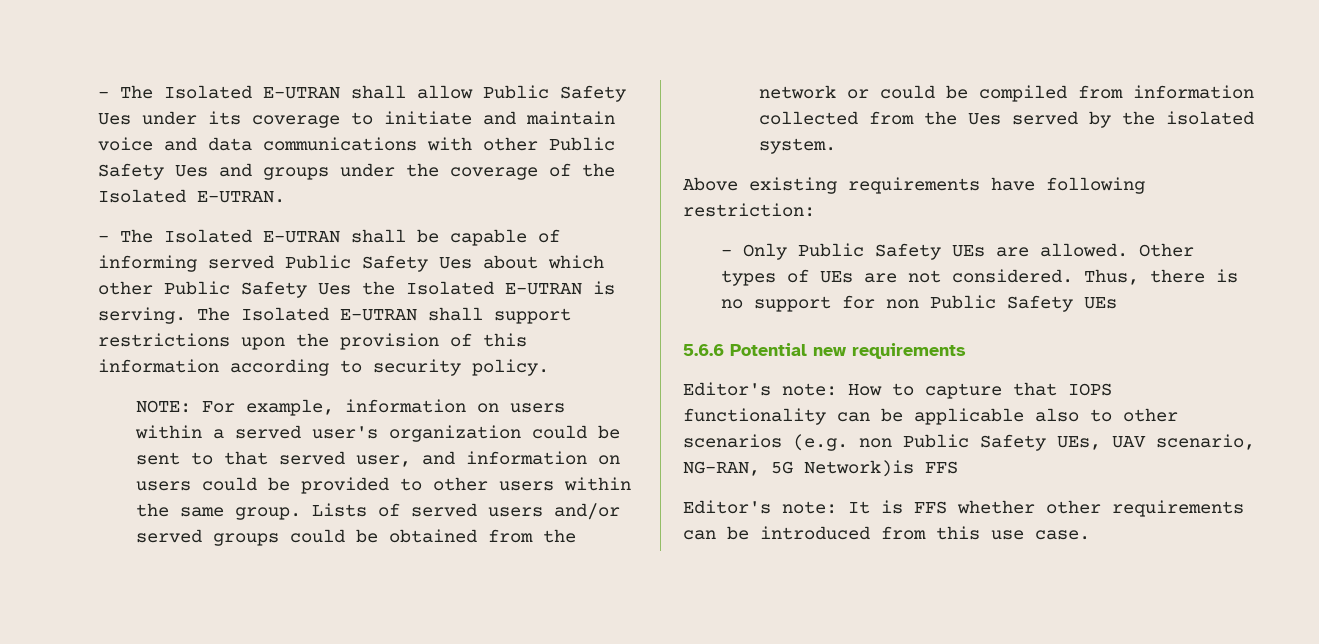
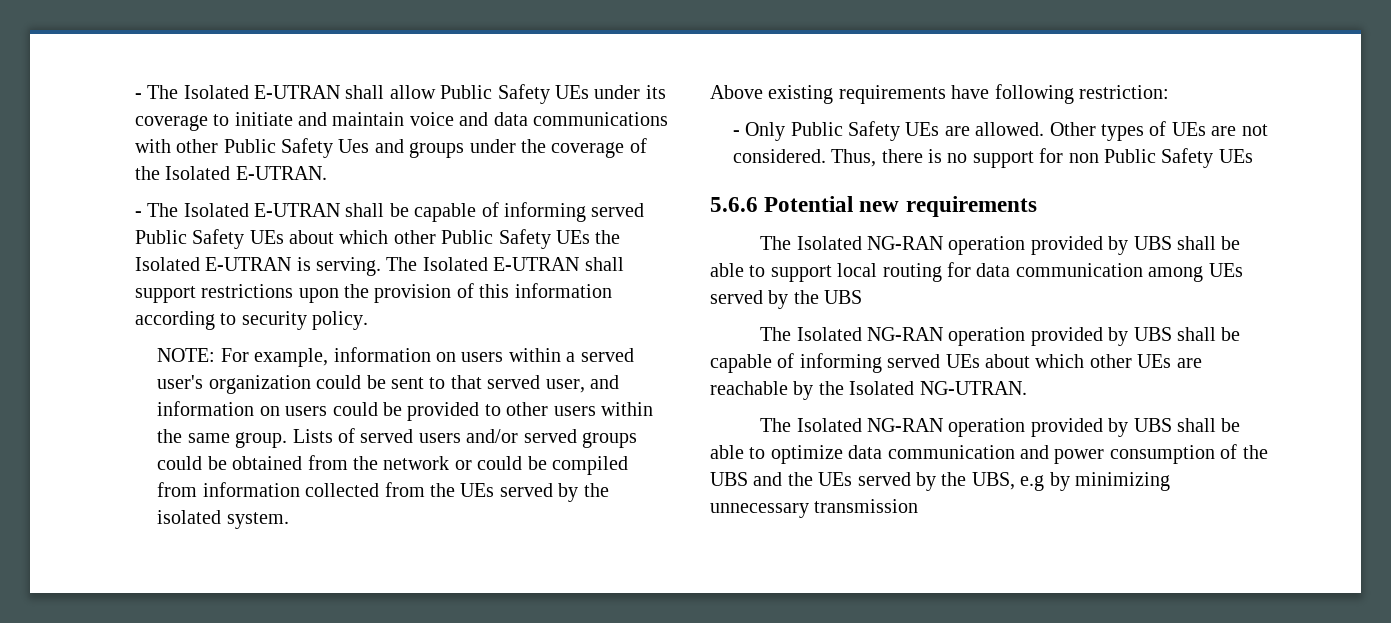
[97,113,131,125] Ues -> [554,85,589,99] UEs
[438,257,472,269] Ues -> [249,230,284,244] UEs
[317,283,351,295] Ues -> [555,230,590,244] UEs
[967,113,1001,125] Ues -> [460,483,495,497] UEs
[683,382,1112,399] [683,408,1178,425] [683,434,1255,451] [683,460,958,477] [683,500,1244,517] [683,526,1090,540] Editor's note: How to capture that IOPS functionality can be applicable also to other scenarios (e.g. non Public Safety UEs, UAV scenario, NG-RAN, 5G Network)is FFS // Editor's note: It is FFS whether other requirements can be introduced from this use case. -> [760,236,1241,255] [710,262,1243,282] [710,290,863,309] [760,327,1241,346] [710,353,1202,373] [710,381,1027,400] [760,418,1241,437] [710,444,1268,464] [710,472,1170,491] [710,499,919,518] The Isolated NG-RAN operation provided by UBS shall be able to support local routing for data communication among UEs served by the UBS // The Isolated NG-RAN operation provided by UBS shall be capable of informing served UEs about which other UEs are reachable by the Isolated NG-UTRAN. // The Isolated NG-RAN operation provided by UBS shall be able to optimize data communication and power consumption of the UBS and the UEs served by the UBS, e.g by minimizing unnecessary transmission

